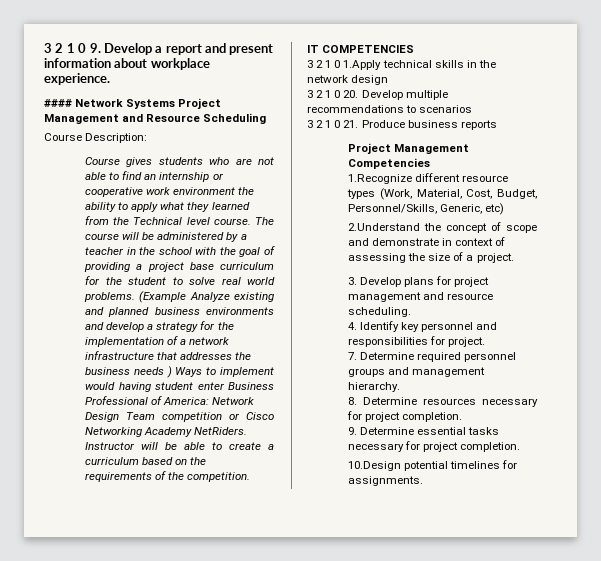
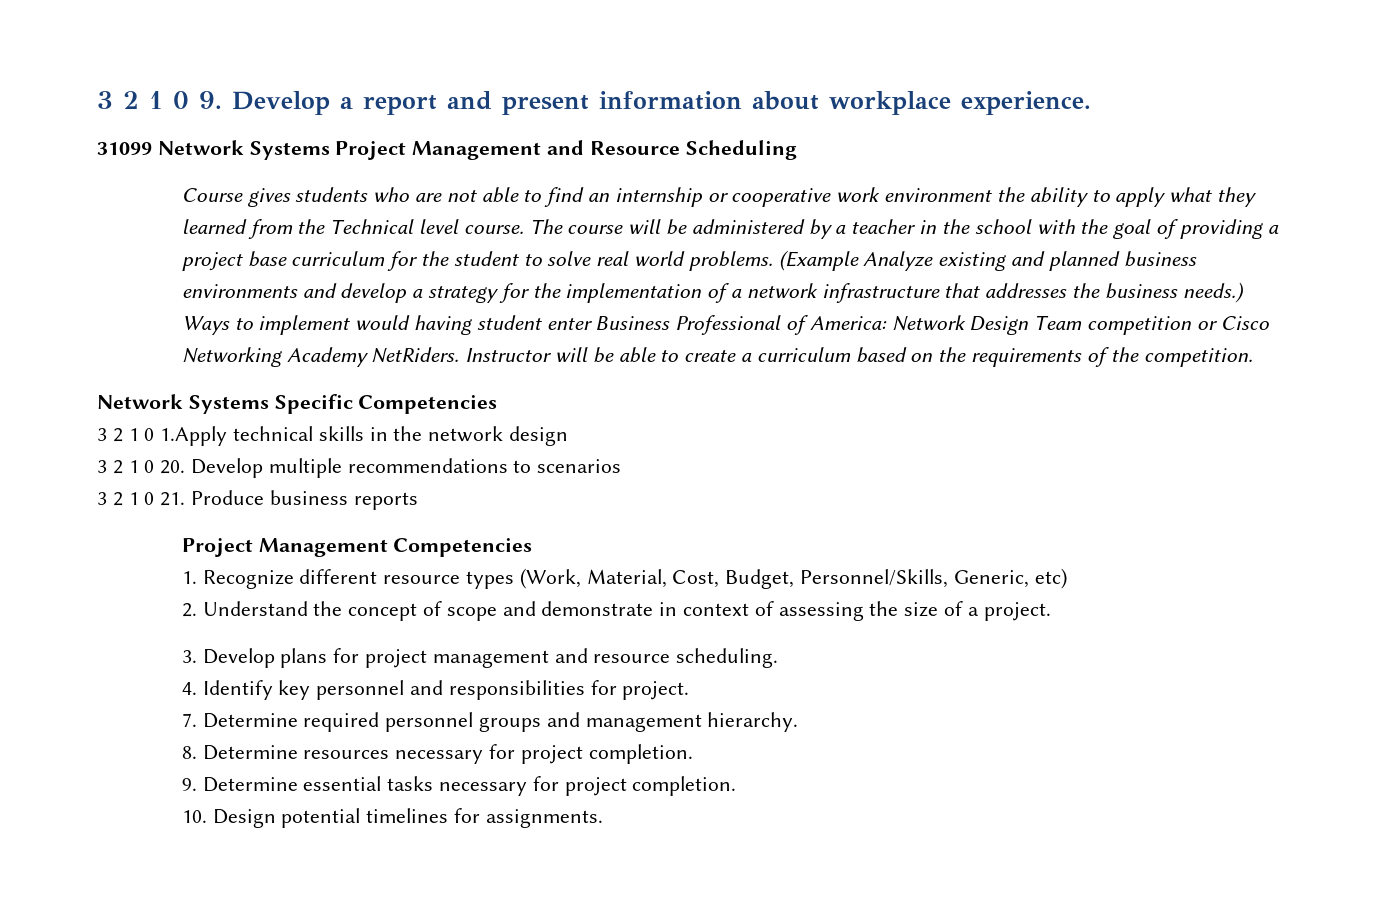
[44,99,72,107] #### -> [97,142,152,155] 31099
[44,133,148,143] // Course Description: -> (797, 150) none
[133,366,172,378] needs ) -> [1182,282,1244,303] needs.)
[307,45,415,53] IT COMPETENCIES -> [97,394,498,414] Network Systems Specific Competencies
[348,174,413,184] 1.Recognize -> [181,570,294,589] 1. Recognize
[348,223,421,231] 2.Understand -> [181,601,308,617] 2. Understand
[348,461,402,471] 10.Design -> [181,809,276,828] 10. Design

